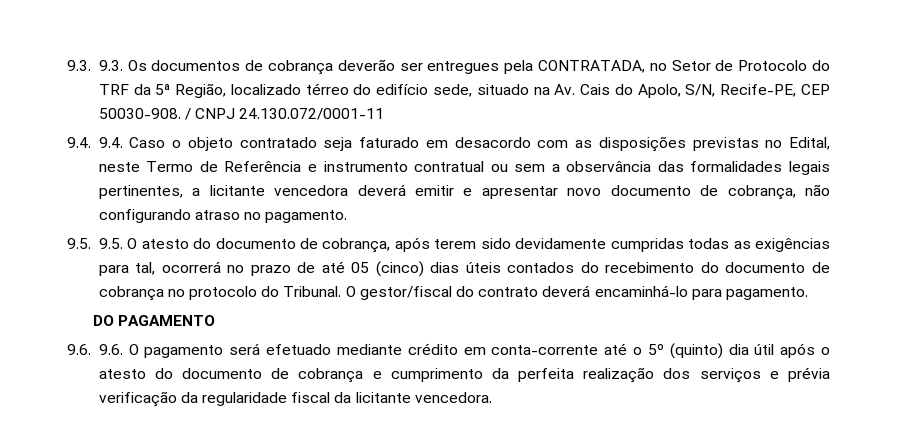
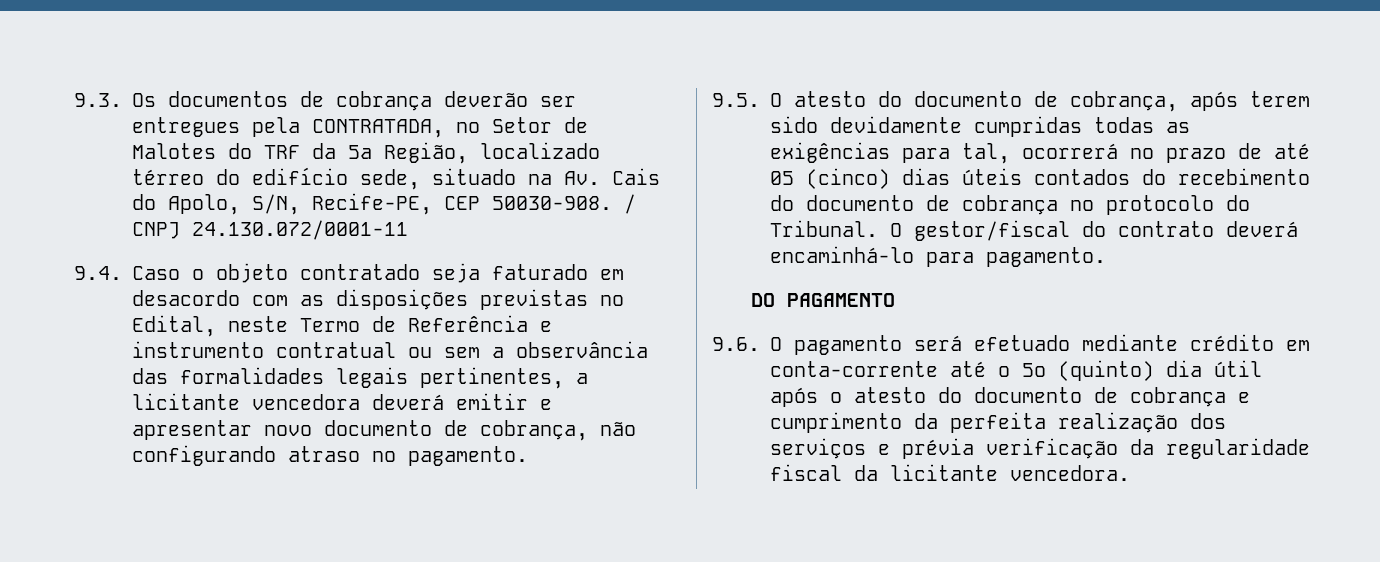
[67,60,123,71] 9.3. 9.3. -> [74,93,122,107] 9.3.
[738,60,808,71] Protocolo -> [132,143,216,159] Malotes
[98,137,123,148] 9.4. -> (122, 273) none
[98,238,123,249] 9.5. -> (760, 100) none
[98,344,123,355] 9.6. -> (760, 344) none

